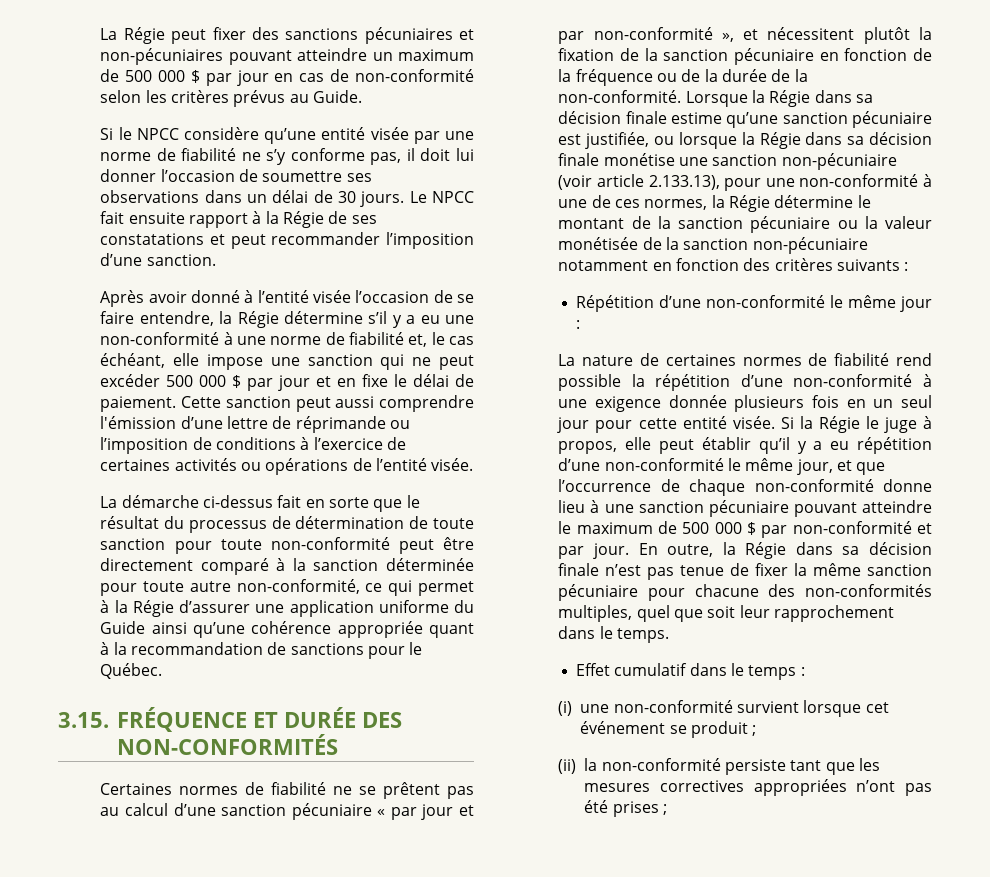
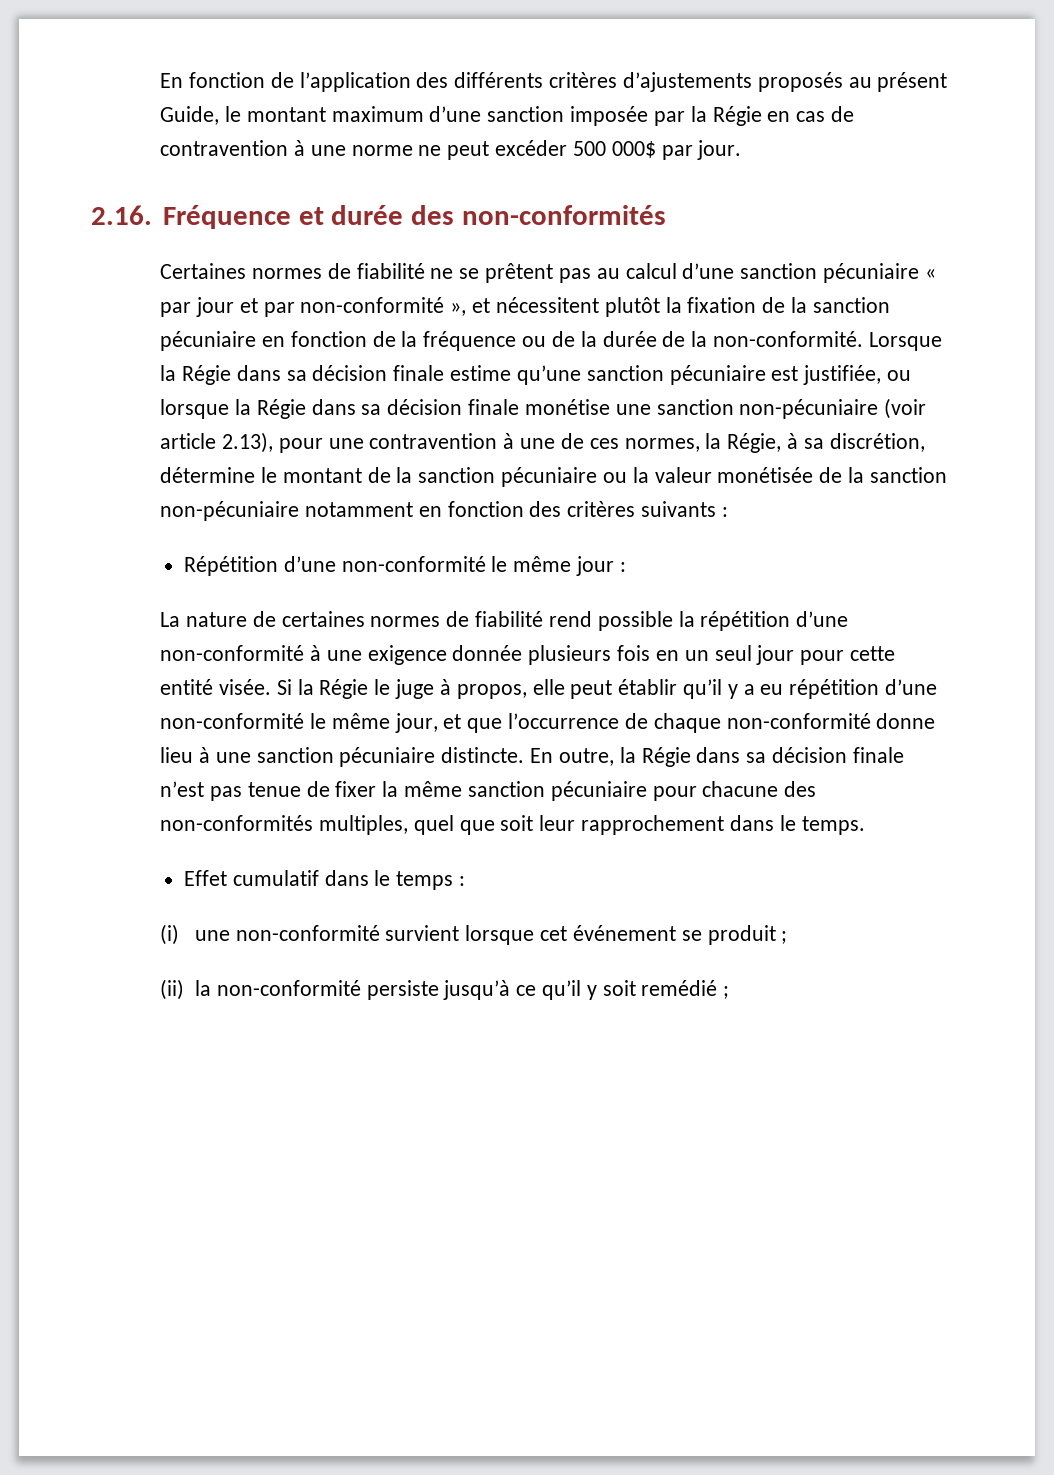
[100,27,474,44] [100,48,475,65] [100,69,475,86] [100,90,362,107] [100,127,475,144] [100,148,474,165] [100,169,372,182] [100,190,475,207] [100,211,377,228] [100,232,474,249] [100,253,216,266] [100,290,475,307] [100,311,474,328] [100,332,475,347] [100,353,475,370] [100,374,475,391] [100,395,475,412] [100,416,410,433] [100,437,406,454] [100,458,474,475] [100,495,420,512] [100,516,475,533] [100,537,474,554] [100,558,475,575] [100,579,474,596] [100,600,474,617] [100,621,474,638] [100,642,423,659] [100,663,163,679] [58,707,402,732] [117,734,338,755] La Régie peut fixer des sanctions pécuniaires et non-pécuniaires pouvant atteindre un maximum de 500 000 $ par jour en cas de non-conformité selon les critères prévus au Guide. // Si le NPCC considère qu’une entité visée par une norme de fiabilité ne s’y conforme pas, il doit lui donner l’occasion de soumettre ses observations dans un délai de 30 jours. Le NPCC fait ensuite rapport à la Régie de ses constatations et peut recommander l’imposition d’une sanction. // Après avoir donné à l’entité visée l’occasion de se faire entendre, la Régie détermine s’il y a eu une non-conformité à une norme de fiabilité et, le cas échéant, elle impose une sanction qui ne peut excéder 500 000 $ par jour et en fixe le délai de paiement. Cette sanction peut aussi comprendre l'émission d’une lettre de réprimande ou l’imposition de conditions à l’exercice de certaines activités ou opérations de l’entité visée. // La démarche ci-dessus fait en sorte que le résultat du processus de détermination de toute sanction pour toute non-conformité peut être directement comparé à la sanction déterminée pour toute autre non-conformité, ce qui permet à la Régie d’assurer une application uniforme du Guide ainsi qu’une cohérence appropriée quant à la recommandation de sanctions pour le Québec. // 3.15. FRÉQUENCE ET DURÉE DES NON-CONFORMITÉS -> [160,72,948,92] [160,106,854,126] [160,140,742,160] [91,205,667,229] En fonction de l’application des différents critères d’ajustements proposés au présent Guide, le montant maximum d’une sanction imposée par la Régie en cas de contravention à une norme ne peut excéder 500 000$ par jour. // 2.16. Fréquence et durée des non-conformités
[648,175,720,190] 2.133.13), -> [222,432,274,453] 2.13),
[799,174,919,187] non-conformité -> [369,433,498,449] contravention
[728,195,770,212] Régie -> [727,433,925,453] Régie, à sa discrétion,
[793,500,932,517] [558,521,932,538] [558,543,629,559] pouvant atteindre le maximum de 500 000 $ par non-conformité et par jour. -> [441,747,525,763] distincte.
[790,758,880,775] [584,779,932,796] [584,800,659,817] tant que les mesures correctives appropriées n’ont pas été prises -> [443,980,718,1000] jusqu’à ce qu’il y soit remédié

